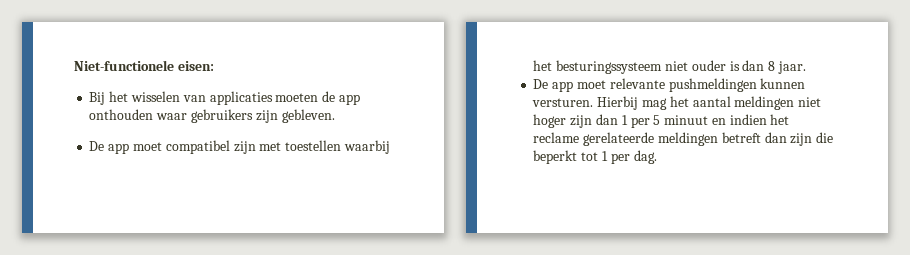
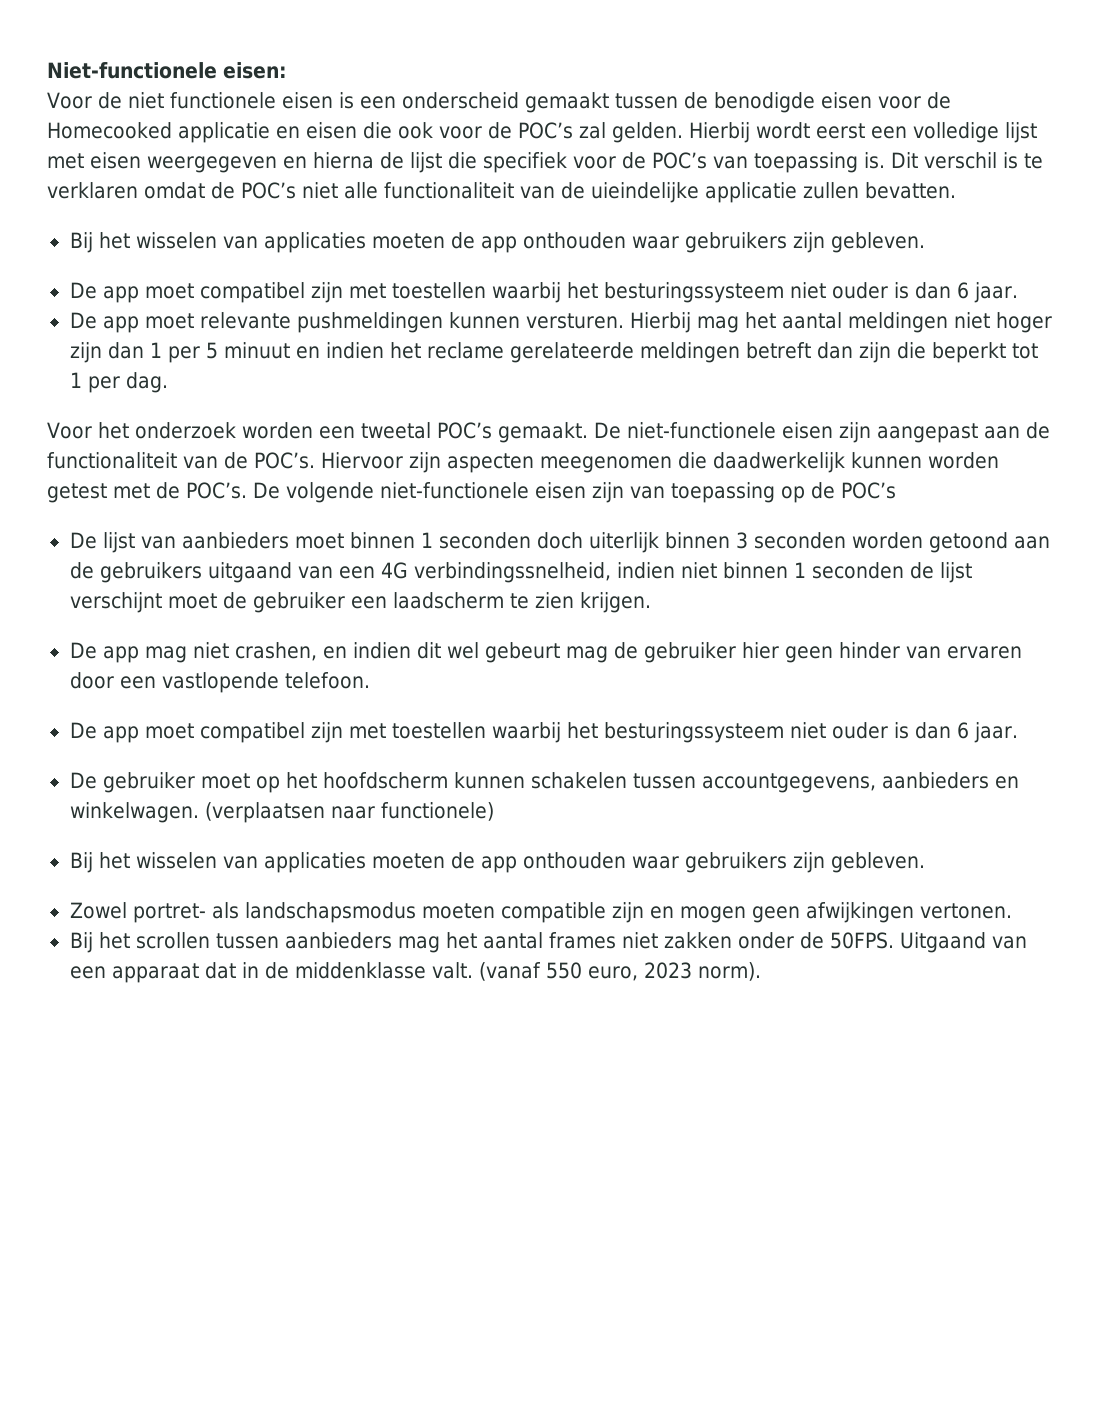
(214, 66) none -> [47,92,951,113] [47,122,1037,143] [47,152,1043,173] [47,182,956,203] // Voor de niet functionele eisen is een onderscheid gemaakt tussen de benodigde eisen voor de Homecooked applicatie en eisen die ook voor de POC’s zal gelden. Hierbij wordt eerst een volledige lijst met eisen weergegeven en hierna de lijst die specifiek voor de POC’s van toepassing is. Dit verschil is te verklaren omdat de POC’s niet alle functionaliteit van de uieindelijke applicatie zullen bevatten.
[768,61,776,71] 8 -> [956,282,969,299] 6
(657, 157) none -> [47,422,1050,443] [47,452,999,473] [47,482,896,503] [69,532,1050,553] [69,562,972,583] [69,592,651,613] [69,642,1022,663] [69,672,370,693] [69,722,1018,743] [69,772,1019,793] [69,802,494,823] [69,852,925,873] [69,902,1012,923] [69,932,1027,953] [69,962,761,983] // Voor het onderzoek worden een tweetal POC’s gemaakt. De niet-functionele eisen zijn aangepast aan de functionaliteit van de POC’s. Hiervoor zijn aspecten meegenomen die daadwerkelijk kunnen worden getest met de POC’s. De volgende niet-functionele eisen zijn van toepassing op de POC’s // De lijst van aanbieders moet binnen 1 seconden doch uiterlijk binnen 3 seconden worden getoond aan de gebruikers uitgaand van een 4G verbindingssnelheid, indien niet binnen 1 seconden de lijst verschijnt moet de gebruiker een laadscherm te zien krijgen. // De app mag niet crashen, en indien dit wel gebeurt mag de gebruiker hier geen hinder van ervaren door een vastlopende telefoon. // De app moet compatibel zijn met toestellen waarbij het besturingssysteem niet ouder is dan 6 jaar. // De gebruiker moet op het hoofdscherm kunnen schakelen tussen accountgegevens, aanbieders en winkelwagen. (verplaatsen naar functionele) // Bij het wisselen van applicaties moeten de app onthouden waar gebruikers zijn gebleven. // Zowel portret- als landschapsmodus moeten compatible zijn en mogen geen afwijkingen vertonen. // Bij het scrollen tussen aanbieders mag het aantal frames niet zakken onder de 50FPS. Uitgaand van een apparaat dat in de middenklasse valt. (vanaf 550 euro, 2023 norm).

